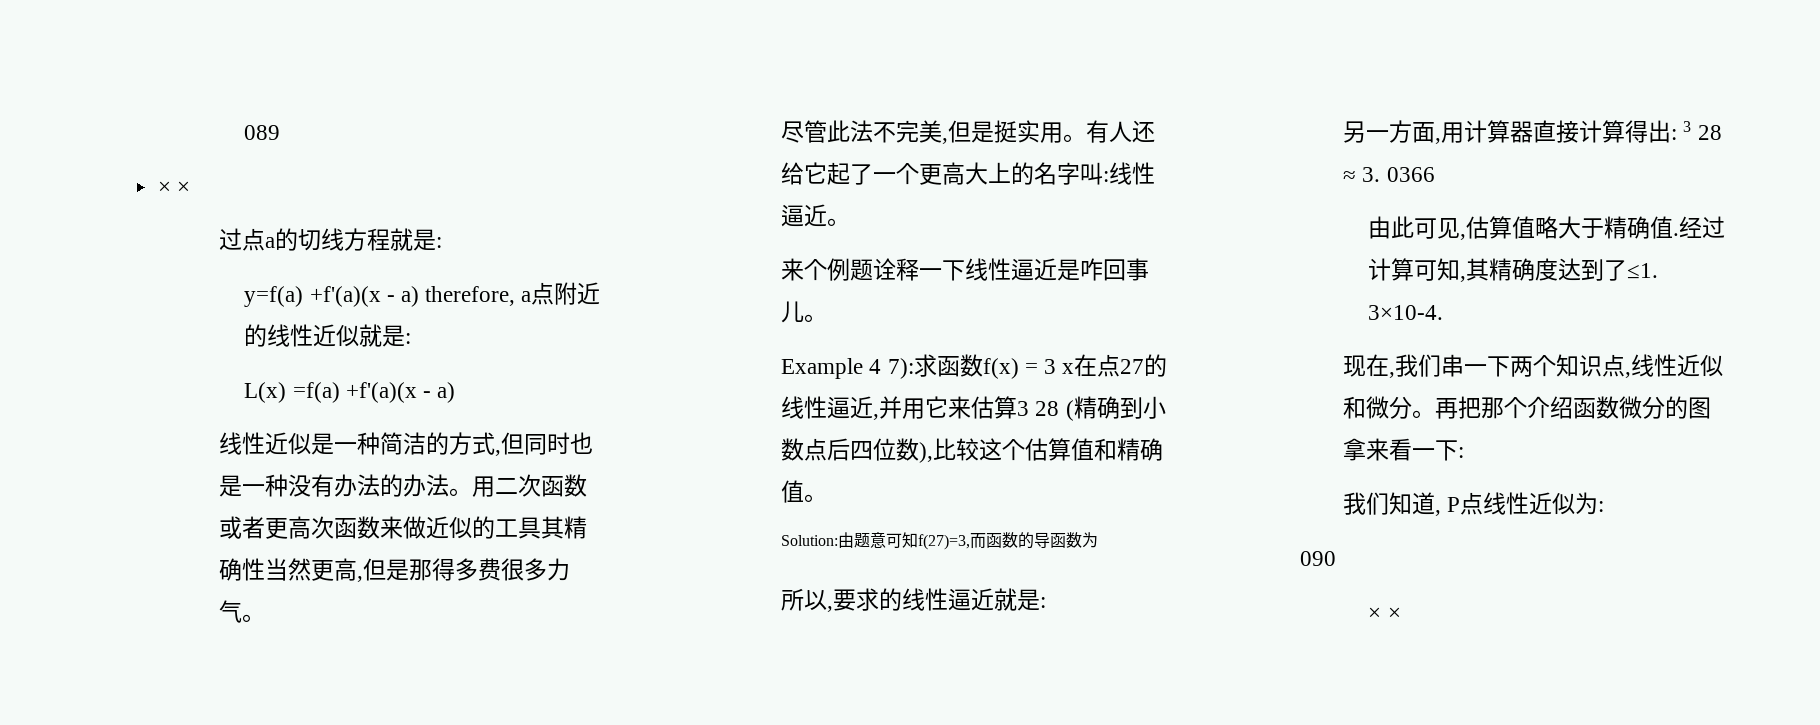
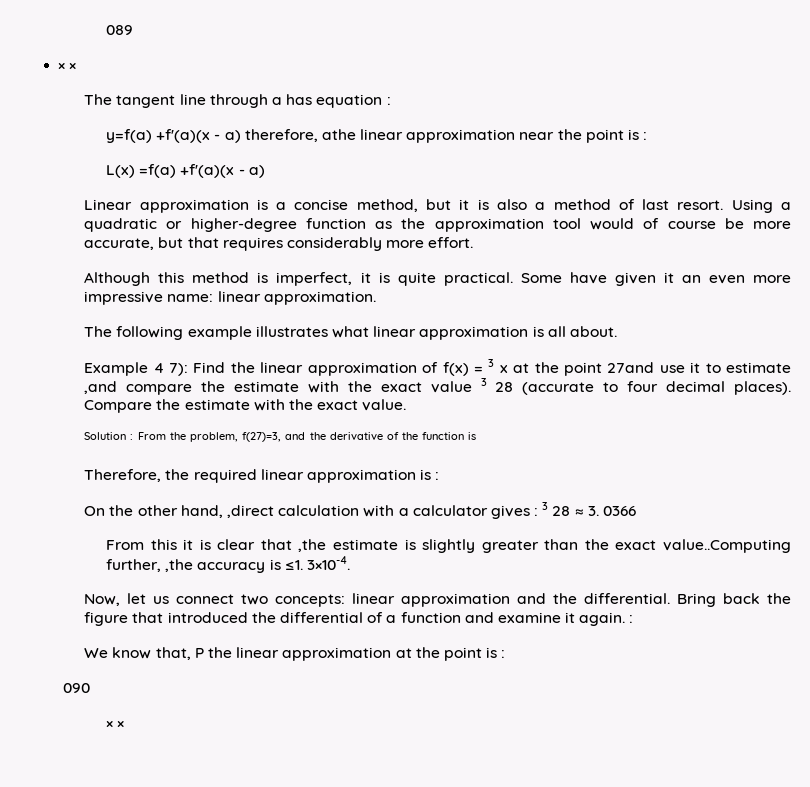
[219,228,437,251] 过点a的切线方程就是 -> [84,94,383,108] The tangent line through a has equation
[521,282,601,305] [244,324,406,347] a点附近的线性近似就是 -> [321,129,640,143] athe linear approximation near the point is
[219,432,594,456] [219,474,588,497] [219,516,588,539] [219,558,571,582] [219,600,266,623] [781,120,1156,144] [781,162,1156,185] [781,204,851,227] [781,258,1150,281] [781,301,828,323] [781,354,1168,379] [781,396,1166,421] [781,438,1164,463] [781,480,828,503] [781,532,1099,550] [781,588,1047,612] [1343,120,1672,144] 线性近似是一种简洁的方式,但同时也是一种没有办法的办法。用二次函数或者更高次函数来做近似的工具其精确性当然更高,但是那得多费很多力气。 // 尽管此法不完美,但是挺实用。有人还给它起了一个更高大上的名字叫:线性逼近。 // 来个例题诠释一下线性逼近是咋回事儿。 // Example 4 7):求函数f(x) = 3 x在点27的线性逼近,并用它来估算3 28 (精确到小数点后四位数),比较这个估算值和精确值。 // Solution:由题意可知f(27)=3,而函数的导函数为 // 所以,要求的线性逼近就是: // 另一方面,用计算器直接计算得出 -> [84,199,791,213] [84,218,791,232] [84,237,474,251] [84,272,792,286] [84,291,376,305] [84,326,617,340] [84,359,792,376] [84,378,792,395] [84,399,407,413] [84,432,477,442] [84,469,440,483] [84,505,530,519] Linear approximation is a concise method, but it is also a method of last resort. Using a quadratic or higher-degree function as the approximation tool would of course be more accurate, but that requires considerably more effort. // Although this method is imperfect, it is quite practical. Some have given it an even more impressive name: linear approximation. // The following example illustrates what linear approximation is all about. // Example 4 7): Find the linear approximation of f(x) = 3 x at the point 27and use it to estimate ,and compare the estimate with the exact value 3 28 (accurate to four decimal places). Compare the estimate with the exact value. // Solution : From the problem, f(27)=3, and the derivative of the function is // Therefore, the required linear approximation is : // On the other hand, ,direct calculation with a calculator gives
[1368,216,1726,240] [1368,258,1659,282] [1368,305,1444,320] [1343,354,1724,378] [1343,396,1712,419] [1343,438,1465,461] [1343,492,1599,516] 由此可见,估算值略大于精确值.经过计算可知,其精确度达到了≤1. 3×10-4. // 现在,我们串一下两个知识点,线性近似和微分。再把那个介绍函数微分的图拿来看一下: // 我们知道, P点线性近似为 -> [106,539,791,553] [106,556,350,573] [84,593,791,607] [84,612,634,626] [84,647,498,661] From this it is clear that ,the estimate is slightly greater than the exact value..Computing further, ,the accuracy is ≤1. 3×10-4. // Now, let us connect two concepts: linear approximation and the differential. Bring back the figure that introduced the differential of a function and examine it again. : // We know that, P the linear approximation at the point is

